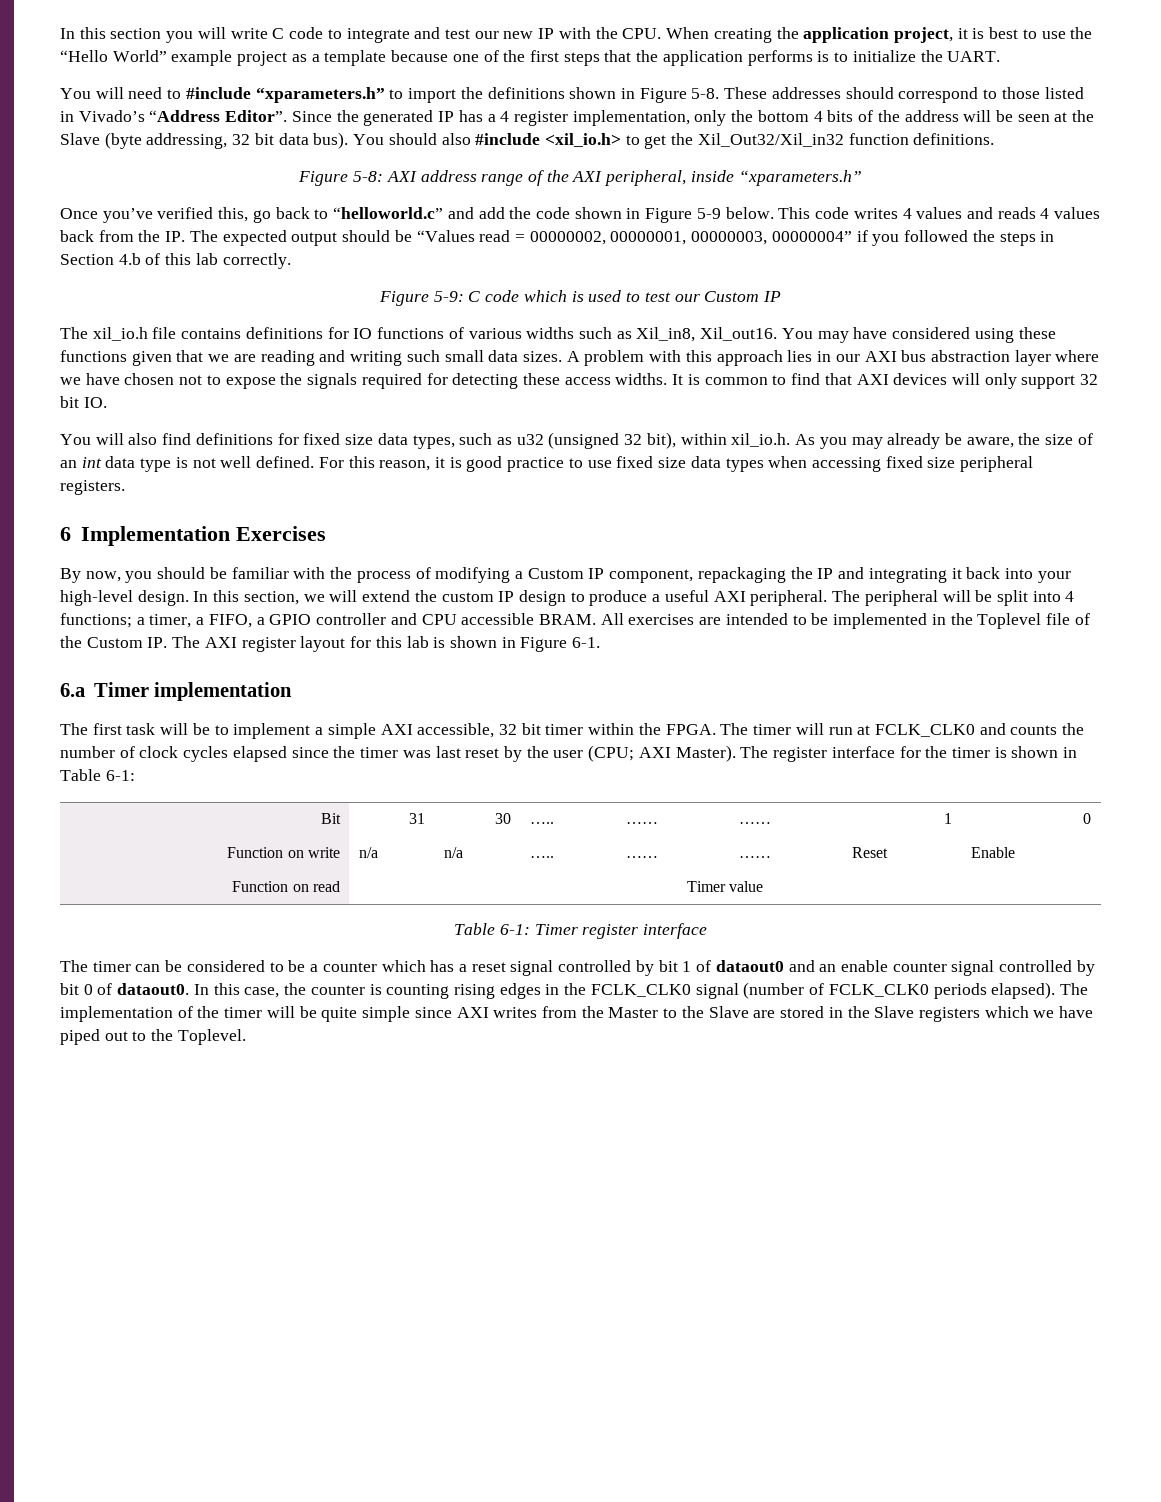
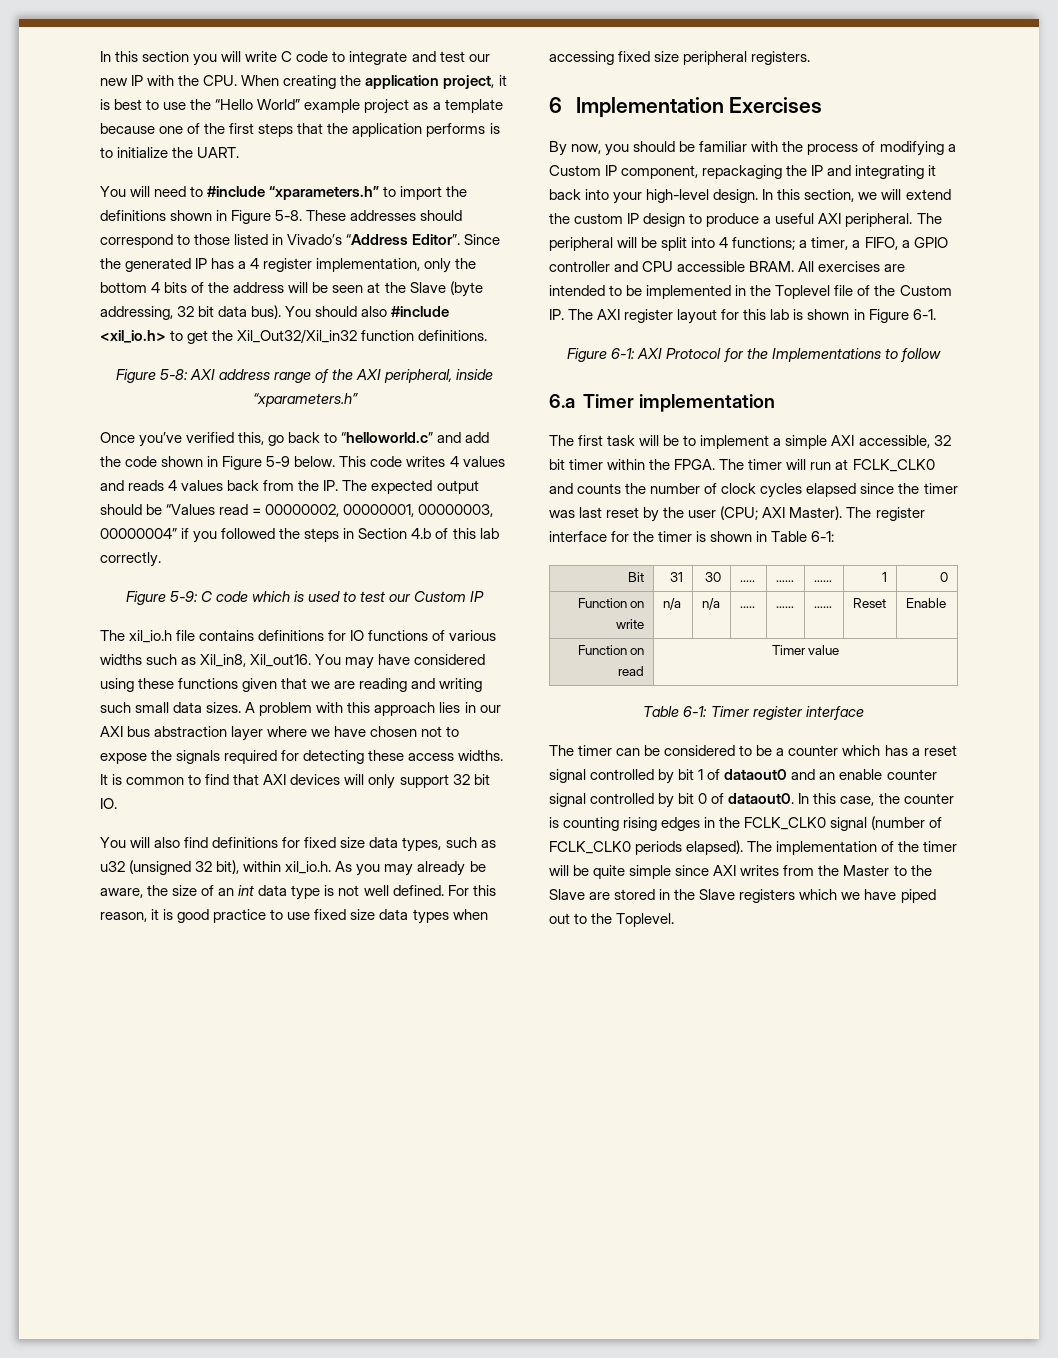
(601, 642) none -> [567,348,941,362] // Figure 6-1: AXI Protocol for the Implementations to follow

